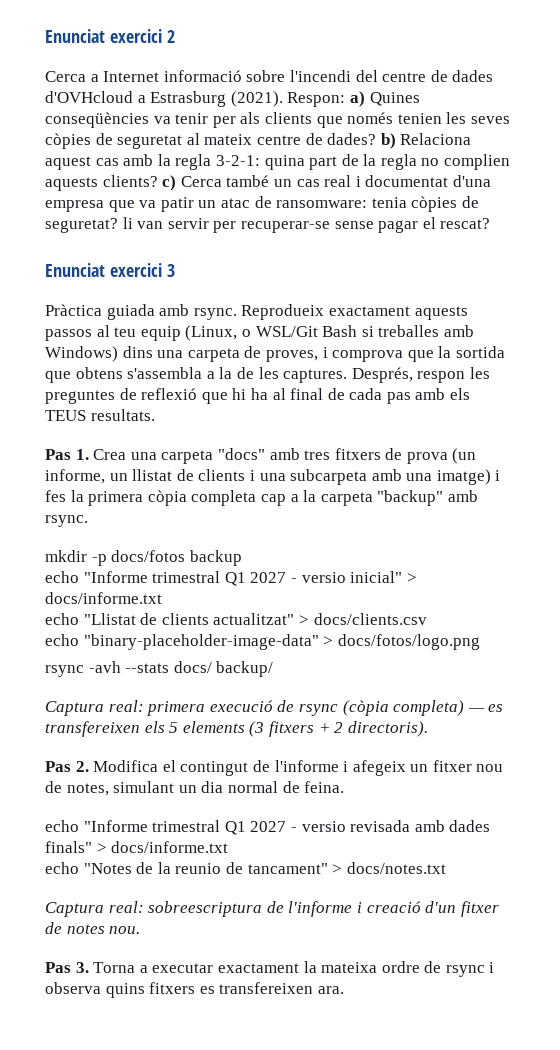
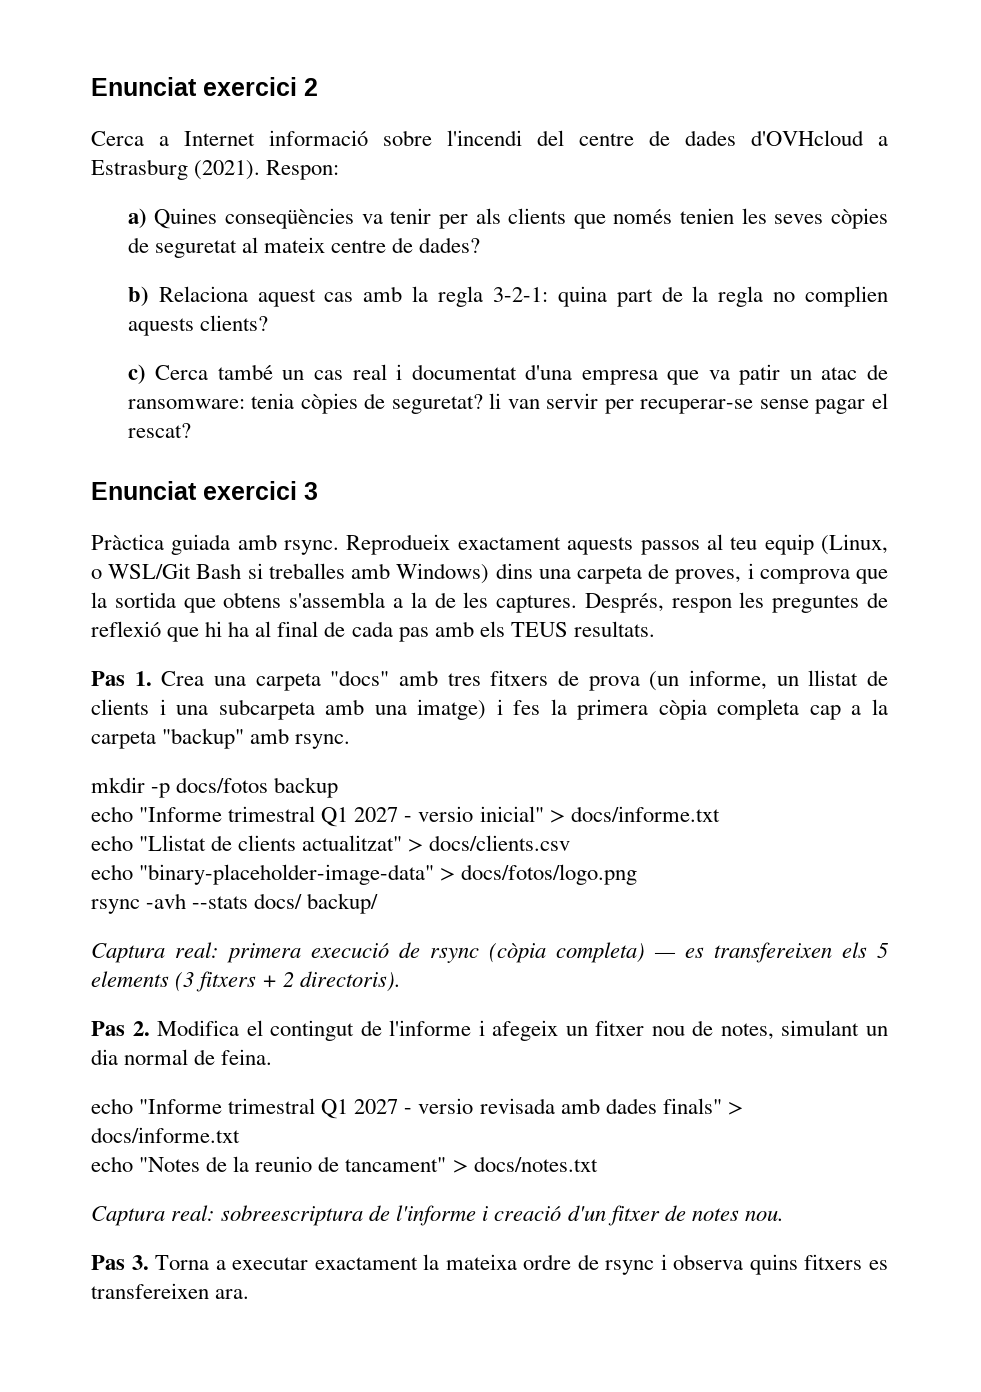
(346, 99) none -> (340, 170) //
(377, 139) none -> (481, 245) //
(158, 181) none -> (268, 323) //

